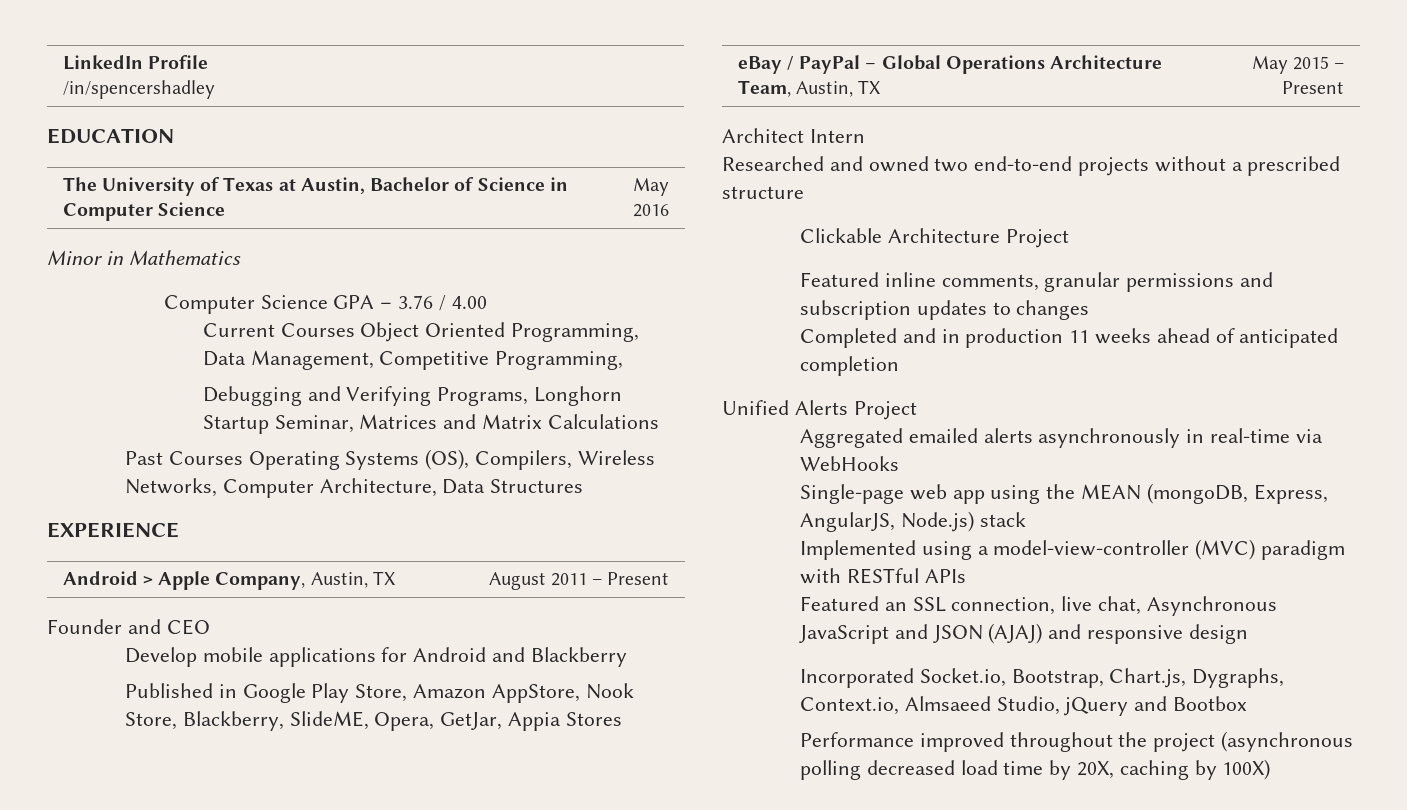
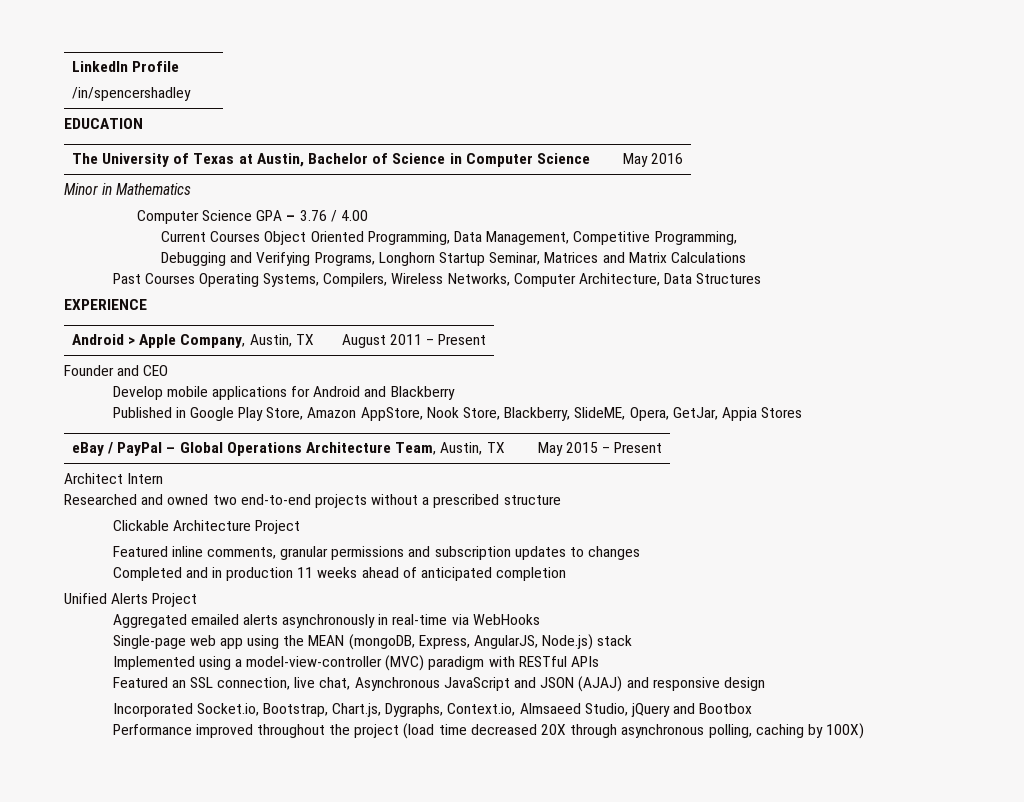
[345,449,470,470] Systems (OS), -> [263,273,320,287] Systems,
[1220,731,1353,752] [799,760,1114,780] (asynchronous polling decreased load time by 20X, -> [403,723,752,739] (load time decreased 20X through asynchronous polling,

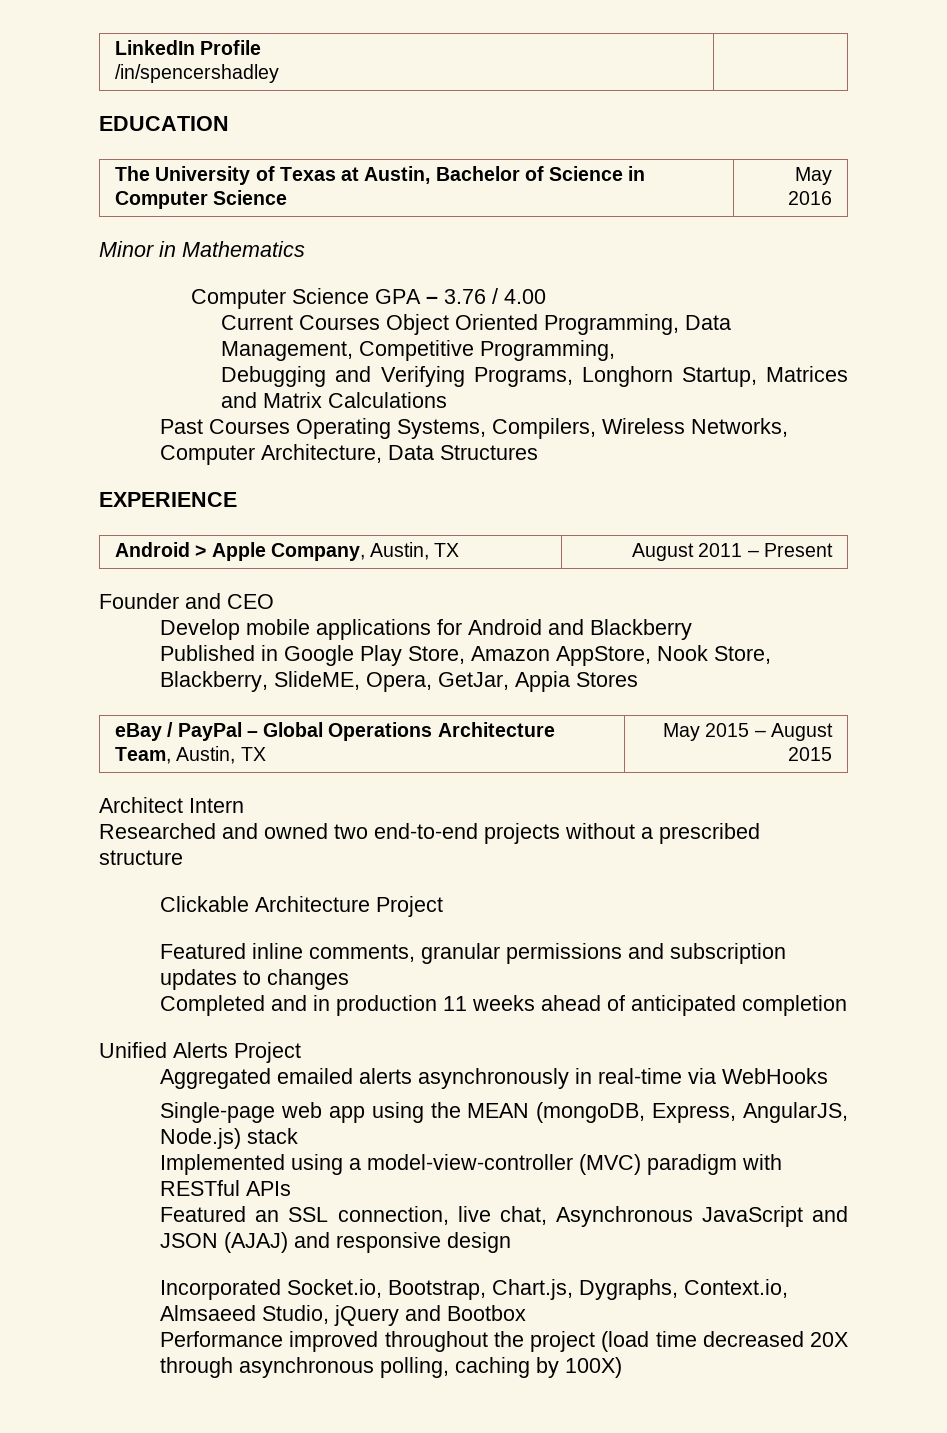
[439,252,541,266] Startup Seminar, -> [681,367,757,387] Startup,
[614,442,663,453] Present -> [770,723,833,741] [787,747,832,761] August 2015

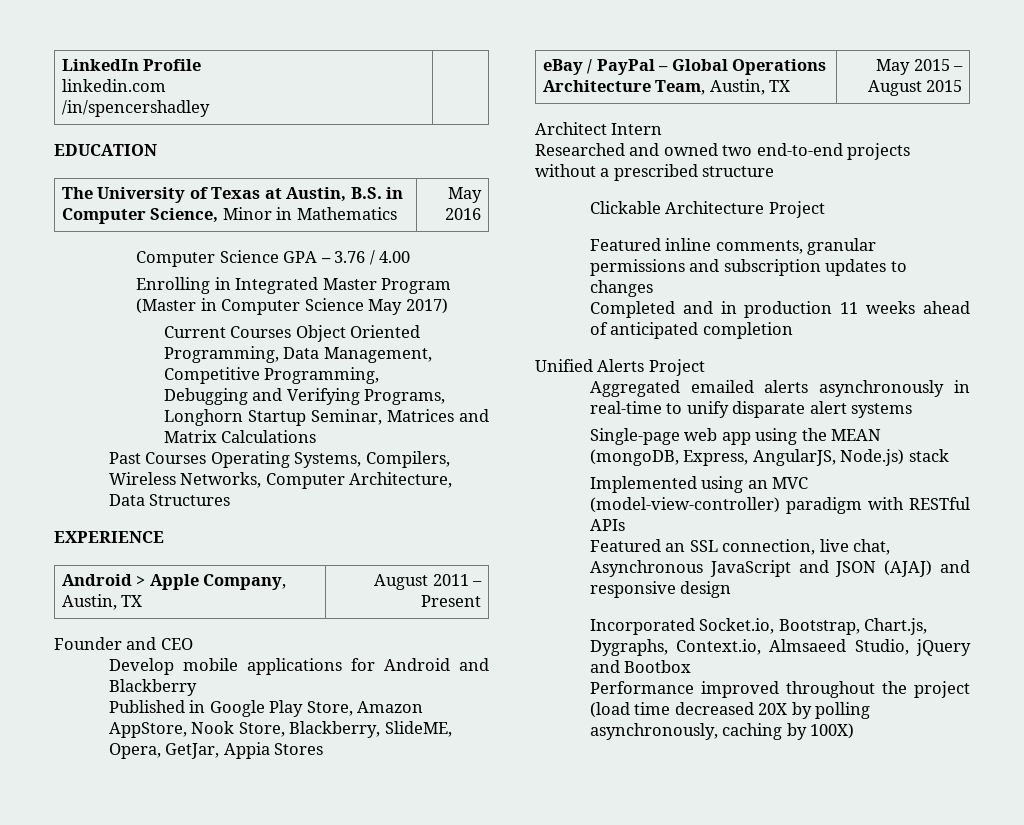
(262, 47) none -> [61,79,166,92] // linkedin.com
[435,166,646,181] [115,190,288,209] Bachelor of Science in Computer Science -> [350,187,404,199] [61,207,397,224] B.S. in Computer Science, Minor in Mathematics
[99,241,305,257] // Minor in Mathematics -> (482, 214) none
(546, 296) none -> [136,277,452,294] [136,298,448,315] // Enrolling in Integrated Master Program (Master in Computer Science May 2017)
[681,367,757,387] Startup, -> [247,409,382,426] Startup Seminar,
[688,1068,829,1084] via WebHooks -> [666,401,913,418] to unify disparate alert systems
[349,1154,642,1175] a model-view-controller (MVC) -> [747,477,809,489] [589,497,780,513] an MVC (model-view-controller)
[160,1357,450,1378] through asynchronous polling, -> [791,702,871,719] [589,723,718,740] by polling asynchronously,

